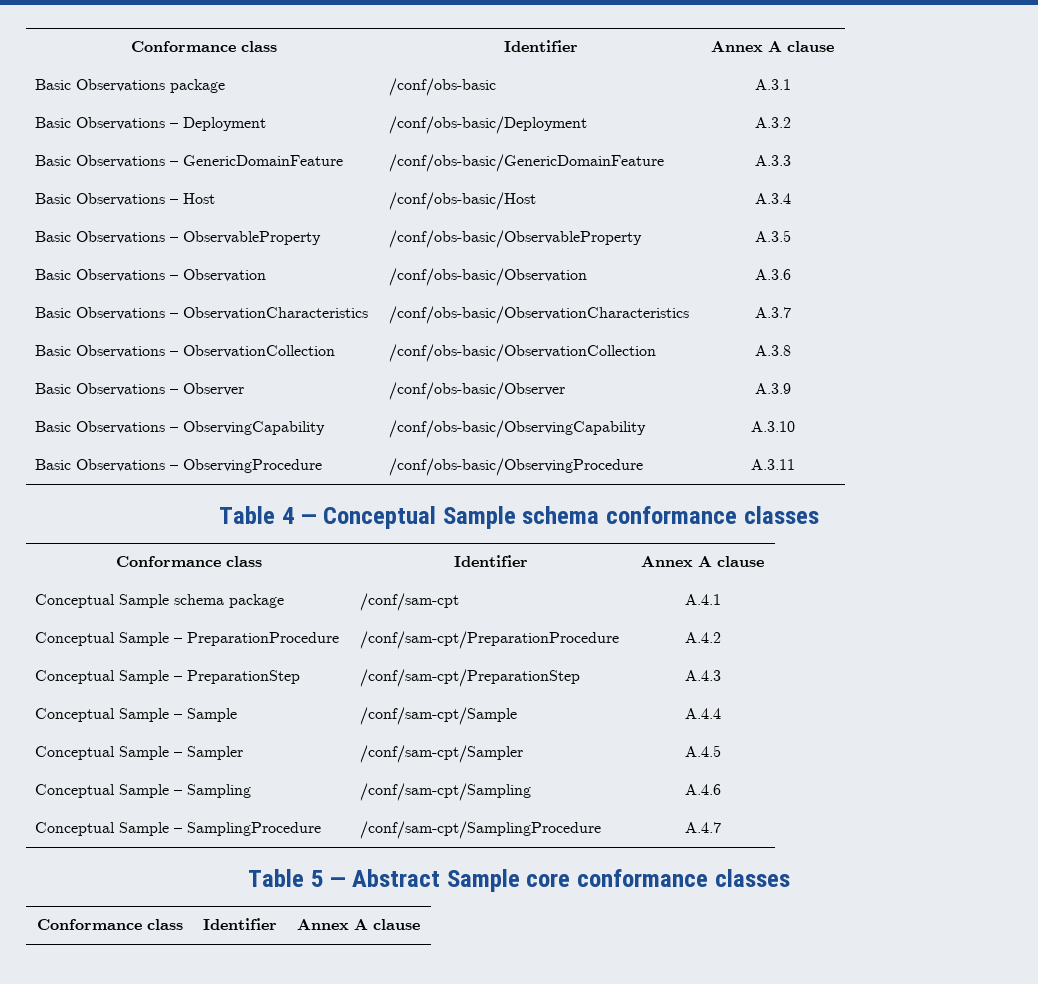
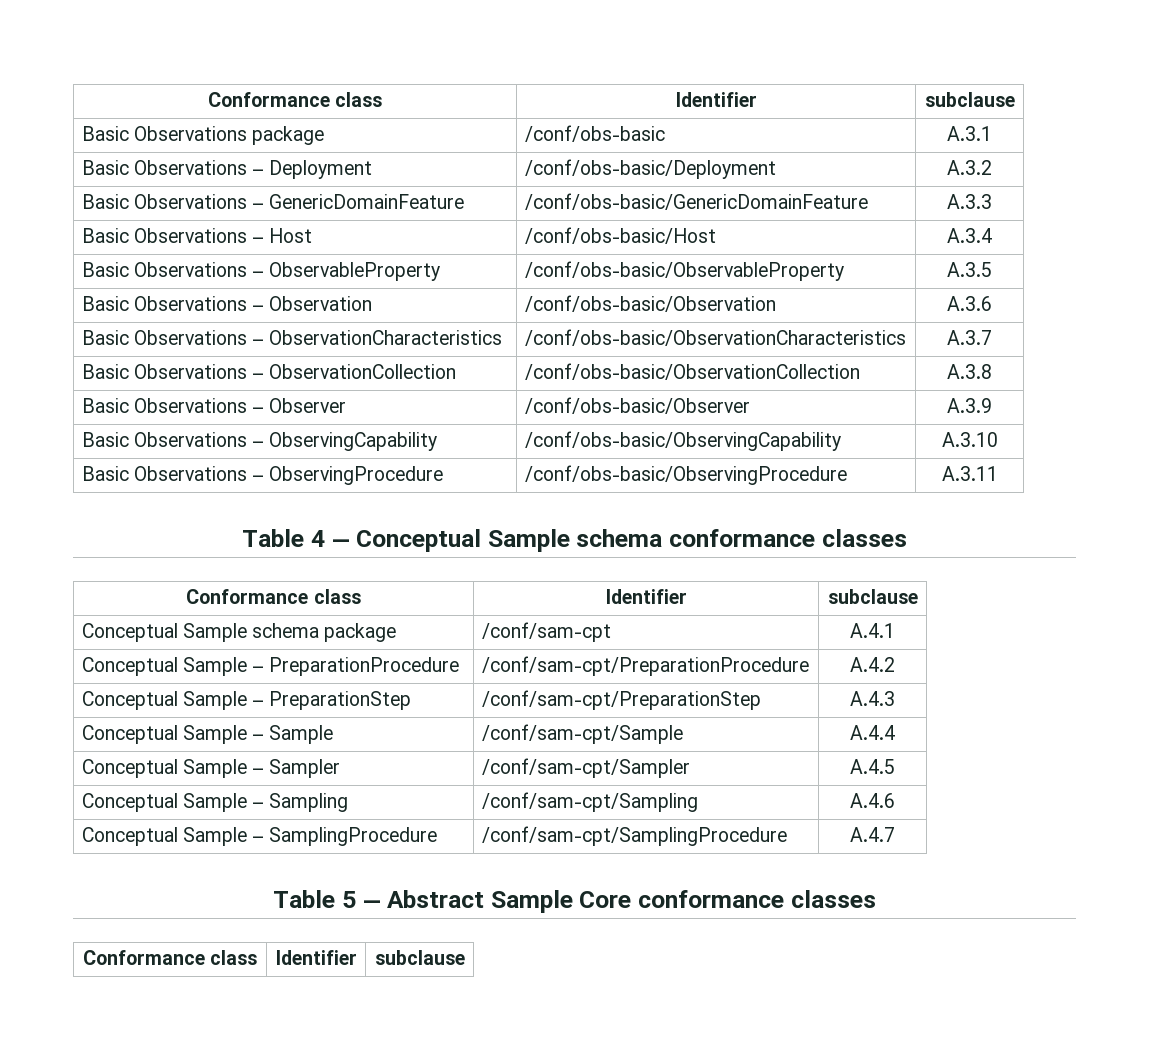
[130,41,277,52] [503,40,578,52] [711,41,834,52] Conformance class | Identifier | Annex A clause -> [207,92,383,107] [675,92,757,107] [924,92,1015,107] Conformance class | Identifier | subclause
[641,556,764,567] Annex A clause -> [827,589,918,604] subclause
[526,869,790,887] [36,919,183,930] [202,918,277,930] [297,919,420,930] core conformance classes // Conformance class | Identifier | Annex A clause -> [579,890,876,908] [82,950,258,965] [275,950,357,965] [374,950,465,965] Core conformance classes // Conformance class | Identifier | subclause

